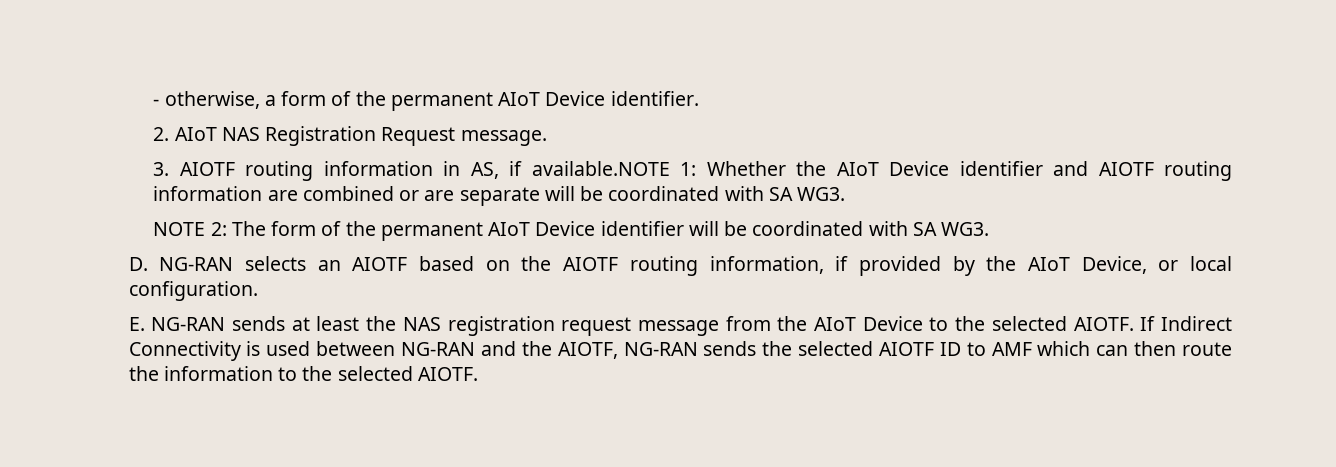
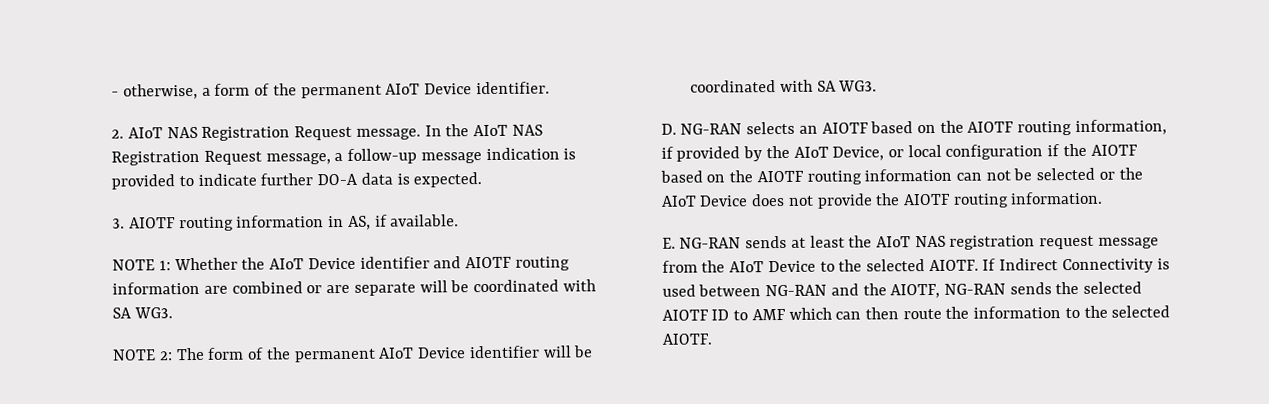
(547, 138) none -> [424,124,543,137] [111,147,577,166] [111,172,483,190] In the AIoT NAS Registration Request message, a follow-up message indication is provided to indicate further DO-A data is expected.
[531,161,670,176] available.NOTE -> [390,214,460,227] [112,259,156,271] available. // NOTE
[128,281,258,301] configuration. -> [945,143,1138,160] [659,167,1143,185] [660,191,1104,209] configuration if the AIOTF based on the AIOTF routing information can not be selected or the AIoT Device does not provide the AIOTF routing information.
(397, 323) none -> [875,236,911,248] AIoT

